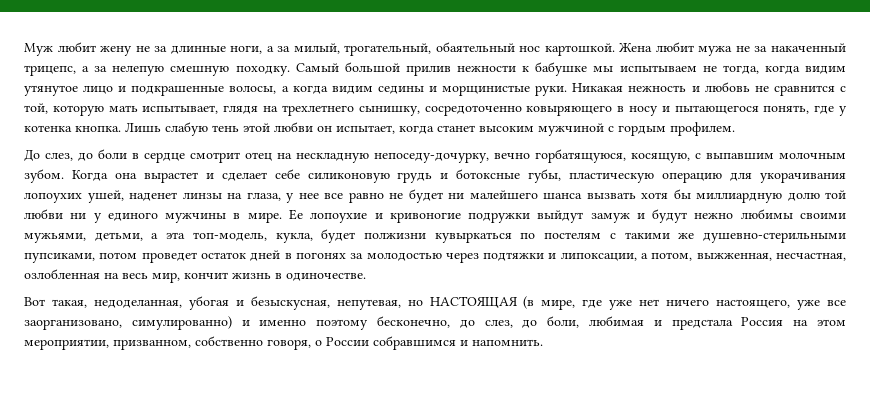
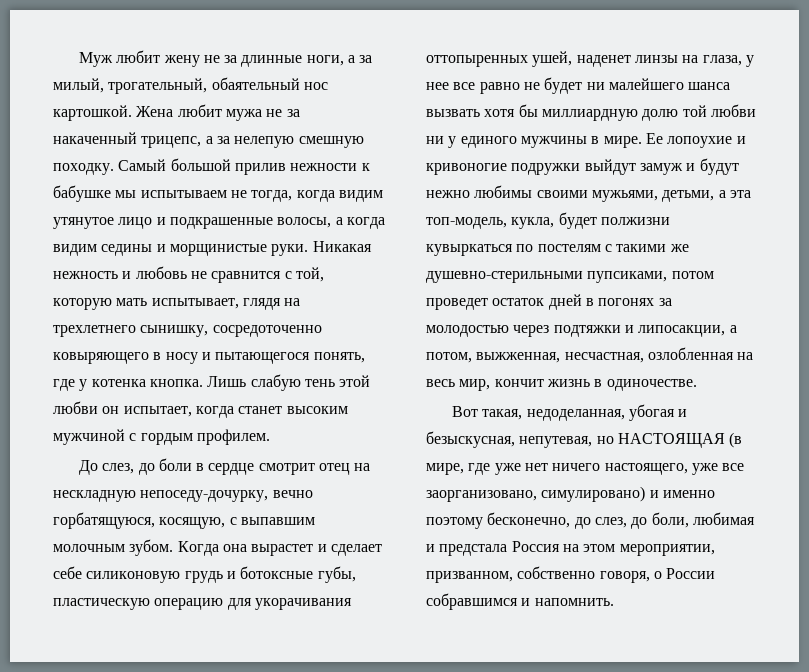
[24,193,82,203] лопоухих -> [426,55,528,67] оттопыренных
[560,253,637,261] липоксации, -> [638,325,726,337] липосакции,
[131,316,232,330] симулированно) -> [541,486,646,502] симулировано)

